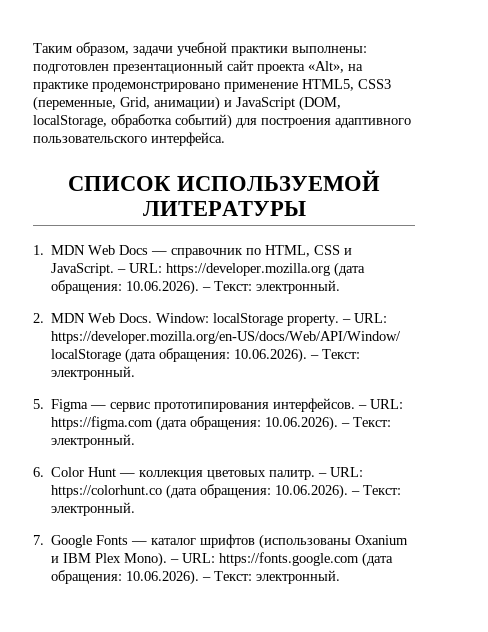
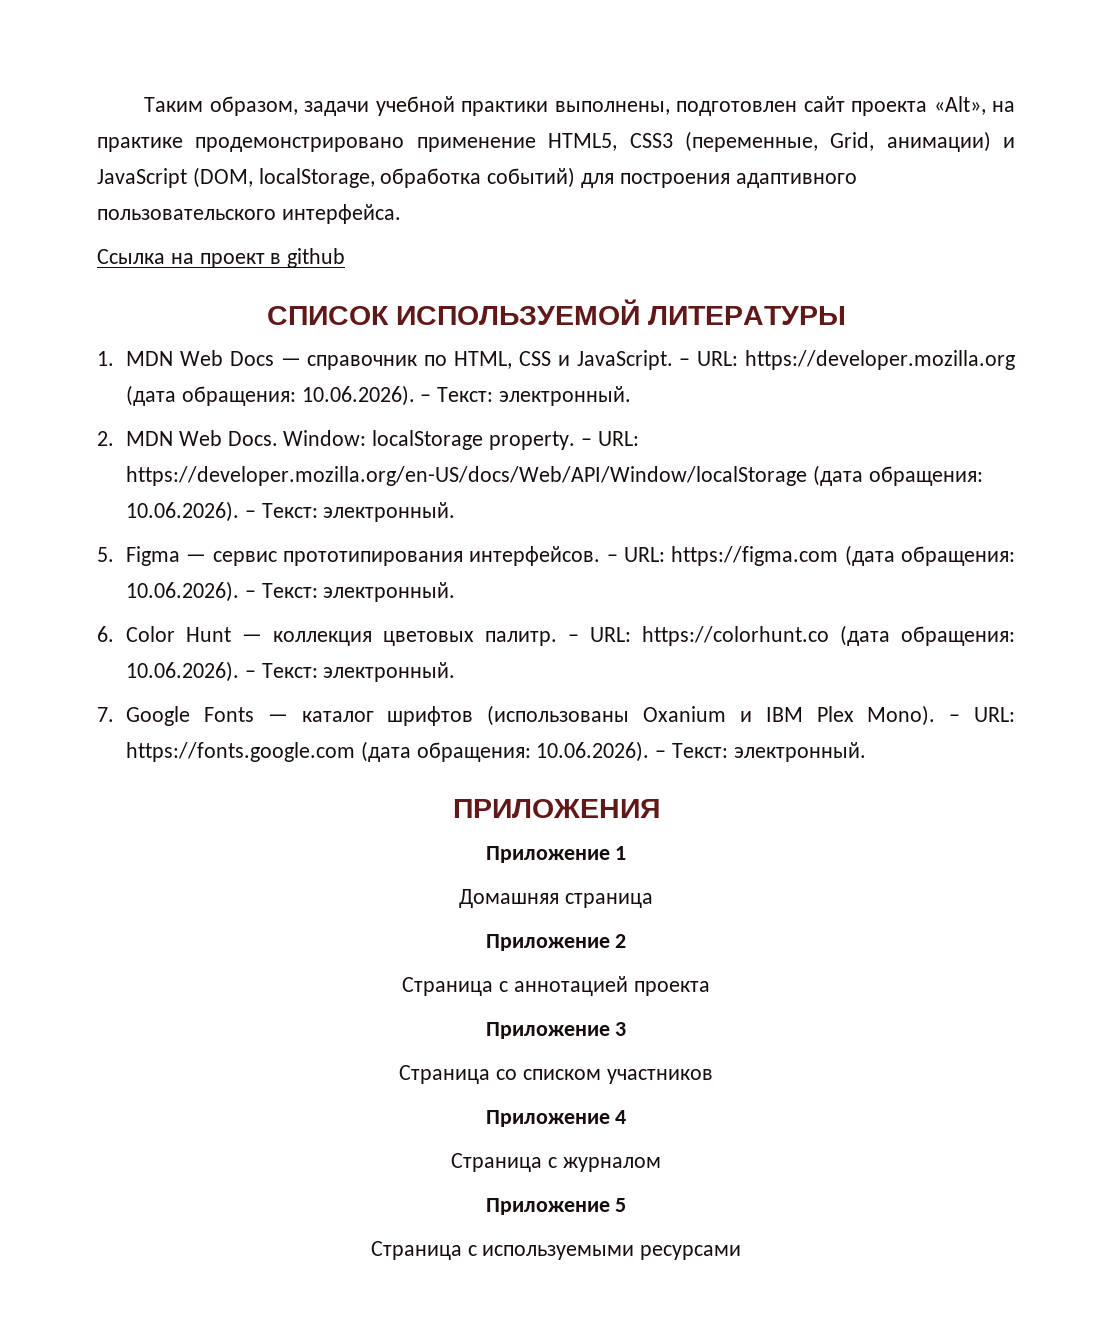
[292,46,367,53] [33,60,223,74] выполнены: подготовлен презентационный -> [554,101,798,116] выполнены, подготовлен
(225, 139) none -> [97,248,346,268] // Ссылка на проект в github
(341, 577) none -> [452,799,660,818] [485,846,627,863] [459,889,653,908] [485,934,627,951] [402,976,710,996] [485,1022,627,1039] [399,1065,713,1084] [485,1110,627,1127] [451,1153,661,1172] [485,1198,627,1215] [370,1241,742,1260] // ПРИЛОЖЕНИЯ // Приложение 1 // Домашняя страница // Приложение 2 // Страница с аннотацией проекта // Приложение 3 // Страница со списком участников // Приложение 4 // Страница с журналом // Приложение 5 // Страница с используемыми ресурсами

